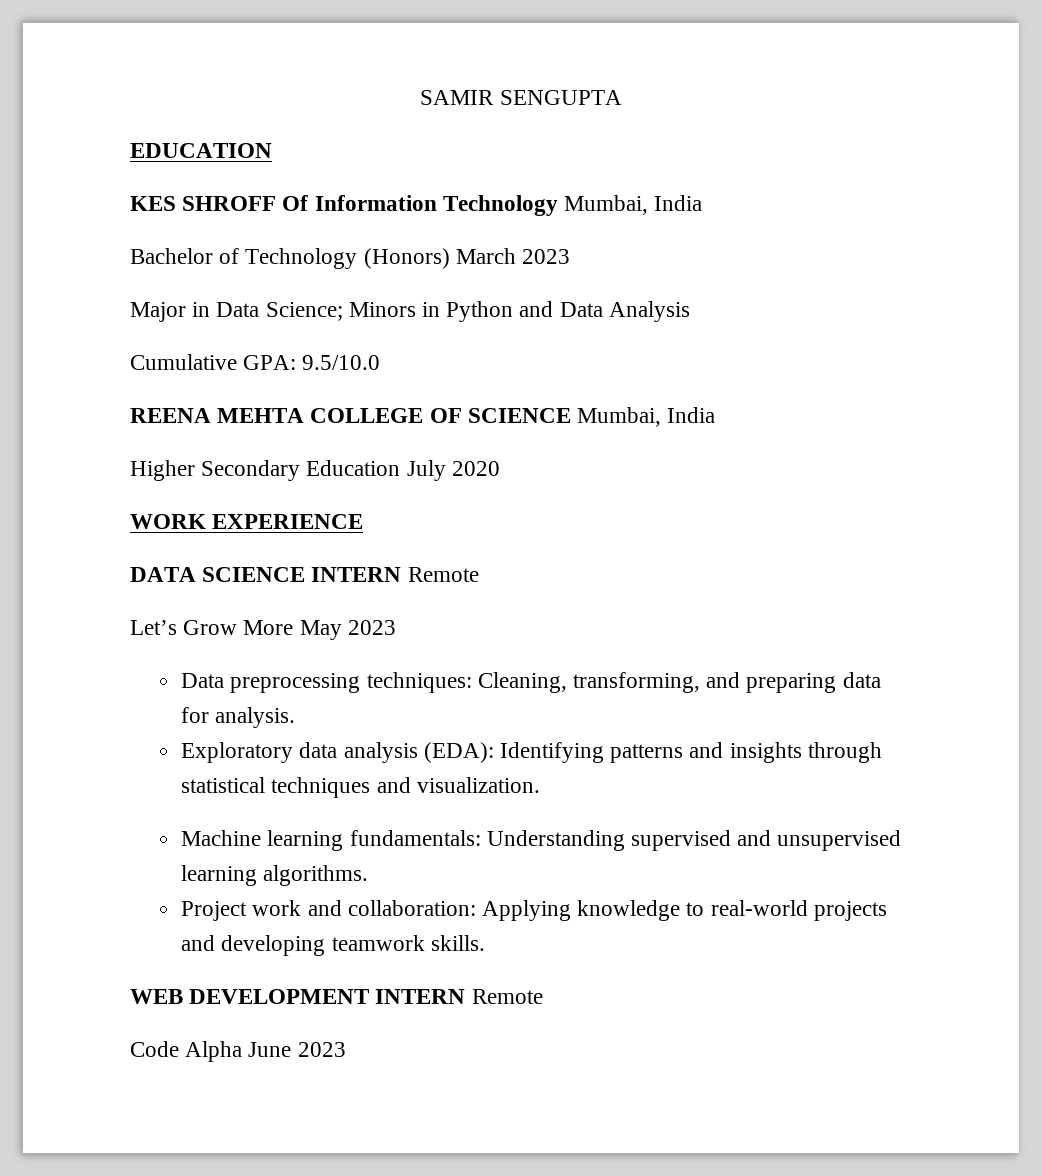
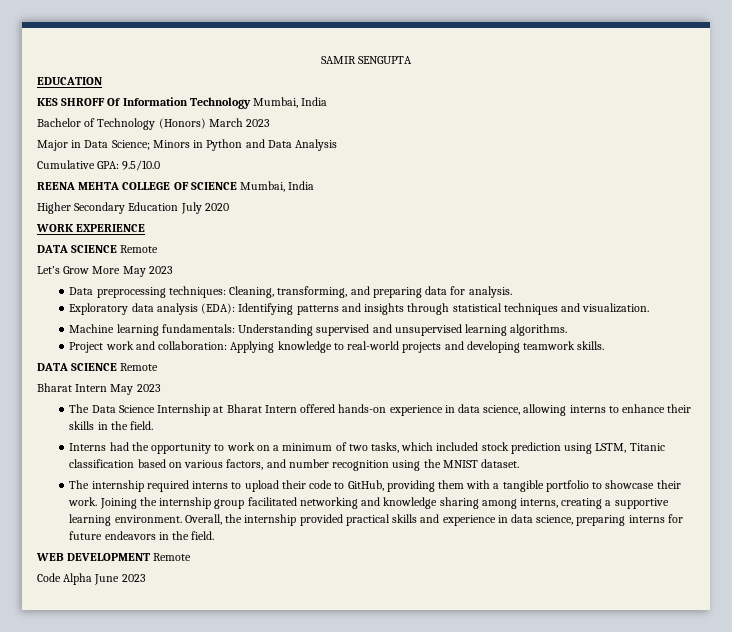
[311,567,402,582] INTERN -> (118, 249) none
(485, 943) none -> [37,363,159,371] [37,383,161,395] [69,404,692,416] [69,421,154,430] [69,442,665,454] [69,459,519,471] [69,480,681,492] [68,497,669,509] [69,514,683,526] [69,531,215,540] // DATA SCIENCE Remote // Bharat Intern May 2023 // The Data Science Internship at Bharat Intern offered hands-on experience in data science, allowing interns to enhance their skills in the field. // Interns had the opportunity to work on a minimum of two tasks, which included stock prediction using LSTM, Titanic classification based on various factors, and number recognition using the MNIST dataset. // The internship required interns to upload their code to GitHub, providing them with a tangible portfolio to showcase their work. Joining the internship group facilitated networking and knowledge sharing among interns, creating a supportive learning environment. Overall, the internship provided practical skills and experience in data science, preparing interns for future endeavors in the field.
[375,989,466,1004] INTERN -> (151, 557) none

